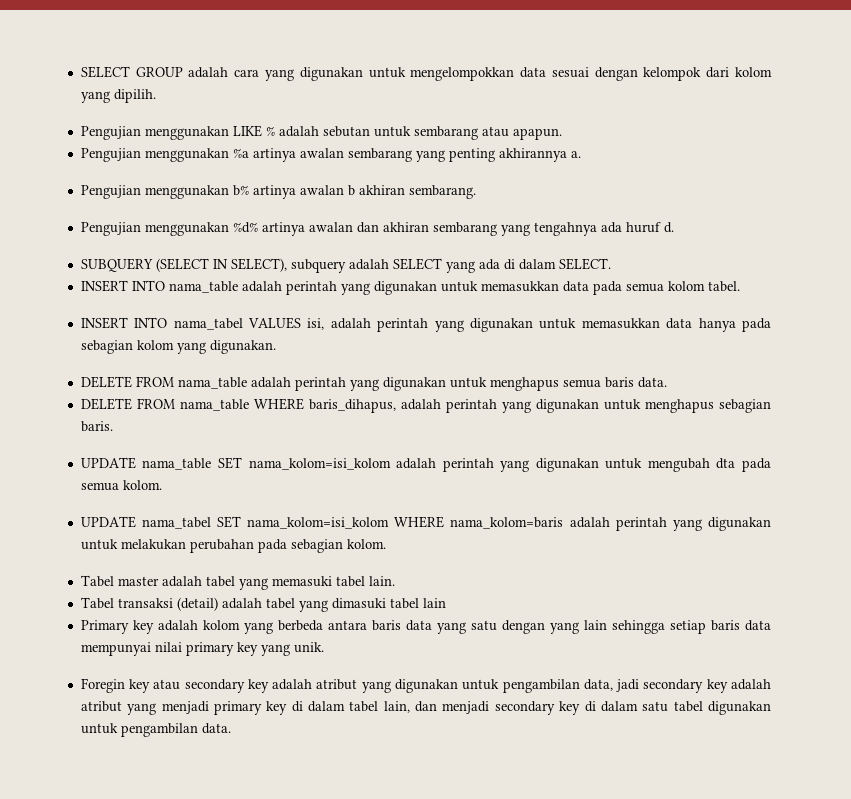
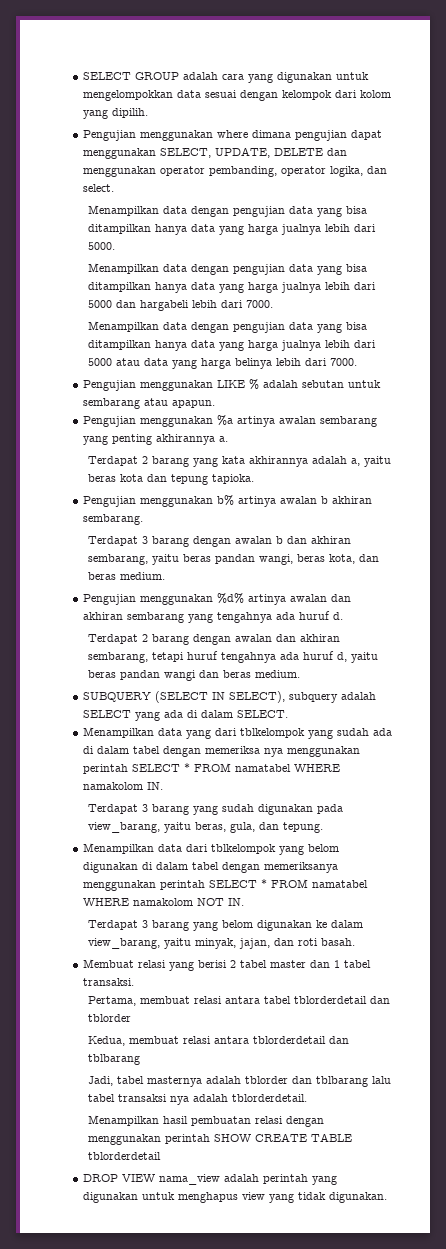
(156, 96) none -> [82,130,382,141] [82,147,347,159] [82,166,387,177] [82,184,114,192] [88,205,368,217] [88,224,377,235] [88,242,116,250] [88,263,368,275] [88,282,377,293] [88,300,274,311] [88,321,368,333] [88,340,377,351] [88,358,358,369] // Pengujian menggunakan where dimana pengujian dapat menggunakan SELECT, UPDATE, DELETE dan menggunakan operator pembanding, operator logika, dan select. // Menampilkan data dengan pengujian data yang bisa ditampilkan hanya data yang harga jualnya lebih dari 5000. // Menampilkan data dengan pengujian data yang bisa ditampilkan hanya data yang harga jualnya lebih dari 5000 dan hargabeli lebih dari 7000. // Menampilkan data dengan pengujian data yang bisa ditampilkan hanya data yang harga jualnya lebih dari 5000 atau data yang harga belinya lebih dari 7000.
(581, 154) none -> [88,456,392,467] [88,474,255,485] // Terdapat 2 barang yang kata akhirannya adalah a, yaitu beras kota dan tepung tapioka.
(476, 192) none -> [88,536,352,547] [88,554,380,565] [88,572,166,580] // Terdapat 3 barang dengan awalan b dan akhiran sembarang, yaitu beras pandan wangi, beras kota, dan beras medium.
(674, 227) none -> [88,634,341,645] [88,651,379,663] [88,670,301,681] // Terdapat 2 barang dengan awalan dan akhiran sembarang, tetapi huruf tengahnya ada huruf d, yaitu beras pandan wangi dan beras medium.
[80,280,740,295] [80,317,771,332] [80,340,276,354] [80,376,667,391] [80,398,772,413] [80,421,113,432] [80,457,772,472] [80,480,162,491] [80,516,771,531] [80,539,386,553] [80,575,395,590] [80,597,446,612] [80,620,771,634] [80,642,324,656] [80,678,772,693] [80,701,771,715] [80,723,231,737] INSERT INTO nama_table adalah perintah yang digunakan untuk memasukkan data pada semua kolom tabel. // INSERT INTO nama_tabel VALUES isi, adalah perintah yang digunakan untuk memasukkan data hanya pada sebagian kolom yang digunakan. // DELETE FROM nama_table adalah perintah yang digunakan untuk menghapus semua baris data. // DELETE FROM nama_table WHERE baris_dihapus, adalah perintah yang digunakan untuk menghapus sebagian baris. // UPDATE nama_table SET nama_kolom=isi_kolom adalah perintah yang digunakan untuk mengubah dta pada semua kolom. // UPDATE nama_tabel SET nama_kolom=isi_kolom WHERE nama_kolom=baris adalah perintah yang digunakan untuk melakukan perubahan pada sebagian kolom. // Tabel master adalah tabel yang memasuki tabel lain. // Tabel transaksi (detail) adalah tabel yang dimasuki tabel lain // Primary key adalah kolom yang berbeda antara baris data yang satu dengan yang lain sehingga setiap baris data mempunyai nilai primary key yang unik. // Foregin key atau secondary key adalah atribut yang digunakan untuk pengambilan data, jadi secondary key adalah atribut yang menjadi primary key di dalam tabel lain, dan menjadi secondary key di dalam satu tabel digunakan untuk pengambilan data. -> [82,727,392,739] [82,746,360,757] [82,763,340,774] [82,782,163,790] [88,804,344,815] [88,822,324,833] [82,843,339,855] [82,862,338,873] [82,879,368,891] [82,898,244,906] [88,920,364,931] [88,938,356,949] [82,959,371,971] [82,978,134,986] [88,996,391,1006] [88,1014,132,1022] [88,1036,350,1046] [88,1054,141,1065] [88,1076,392,1087] [88,1094,308,1105] [88,1115,325,1127] [88,1133,353,1145] [88,1152,162,1160] [82,1174,337,1185] [82,1192,387,1203] Menampilkan data yang dari tblkelompok yang sudah ada di dalam tabel dengan memeriksa nya menggunakan perintah SELECT * FROM namatabel WHERE namakolom IN. // Terdapat 3 barang yang sudah digunakan pada view_barang, yaitu beras, gula, dan tepung. // Menampilkan data dari tblkelompok yang belom digunakan di dalam tabel dengan memeriksanya menggunakan perintah SELECT * FROM namatabel WHERE namakolom NOT IN. // Terdapat 3 barang yang belom digunakan ke dalam view_barang, yaitu minyak, jajan, dan roti basah. // Membuat relasi yang berisi 2 tabel master dan 1 tabel transaksi. // Pertama, membuat relasi antara tabel tblorderdetail dan tblorder // Kedua, membuat relasi antara tblorderdetail dan tblbarang // Jadi, tabel masternya adalah tblorder dan tblbarang lalu tabel transaksi nya adalah tblorderdetail. // Menampilkan hasil pembuatan relasi dengan menggunakan perintah SHOW CREATE TABLE tblorderdetail // DROP VIEW nama_view adalah perintah yang digunakan untuk menghapus view yang tidak digunakan.

